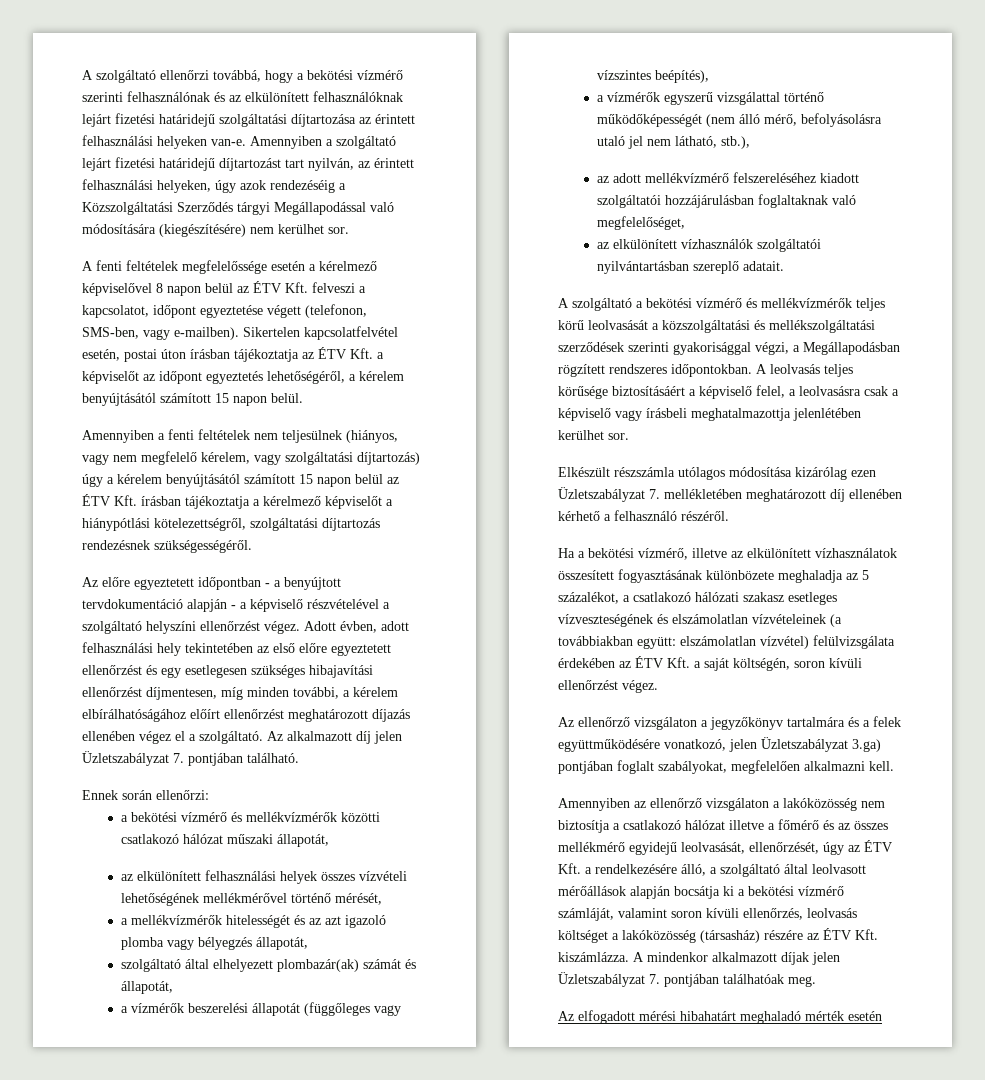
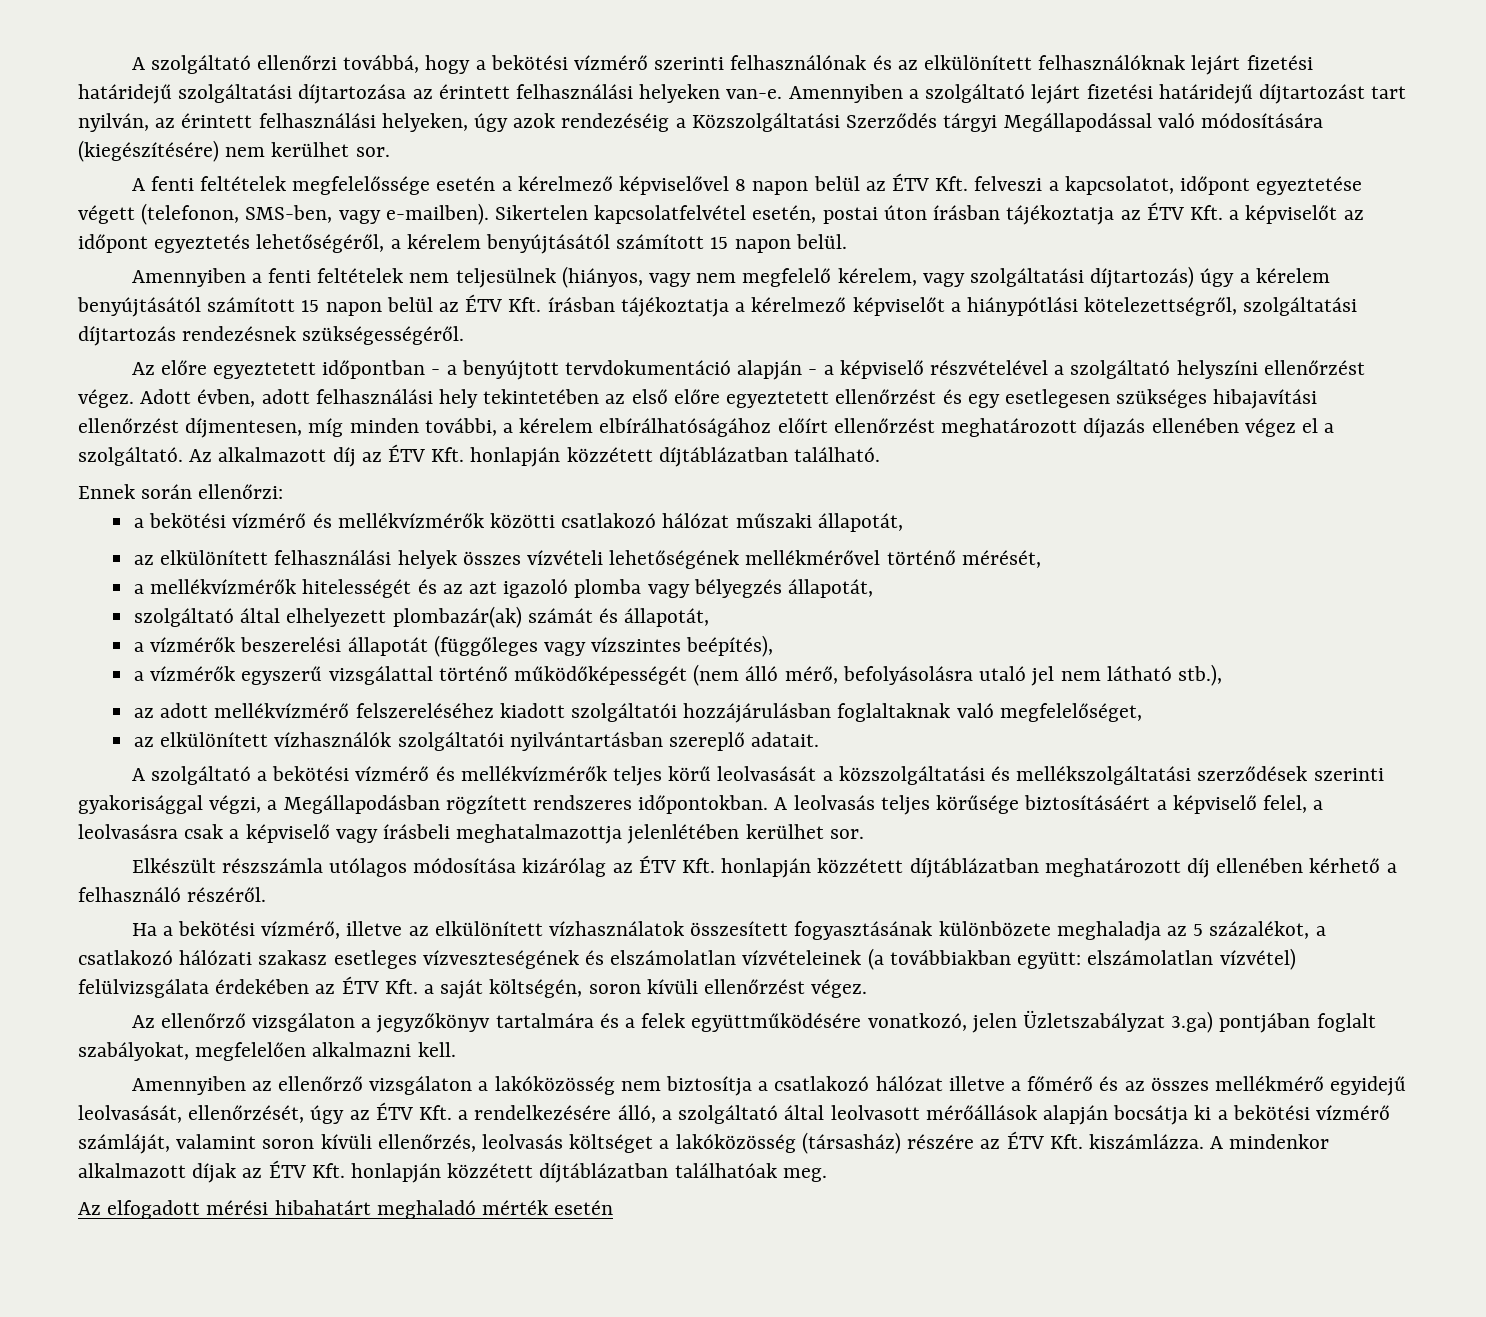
[374,731,402,744] [82,751,243,766] jelen Üzletszabályzat 7. pontjában -> [361,444,788,467] az ÉTV Kft. honlapján közzétett díjtáblázatban
[674,136,717,148] látható, -> [1106,666,1172,681] látható
[851,470,876,477] [558,487,742,502] ezen Üzletszabályzat 7. mellékletében -> [612,855,1039,878] az ÉTV Kft. honlapján közzétett díjtáblázatban
[812,952,840,965] [558,972,719,987] jelen Üzletszabályzat 7. pontjában -> [242,1160,669,1183] az ÉTV Kft. honlapján közzétett díjtáblázatban

